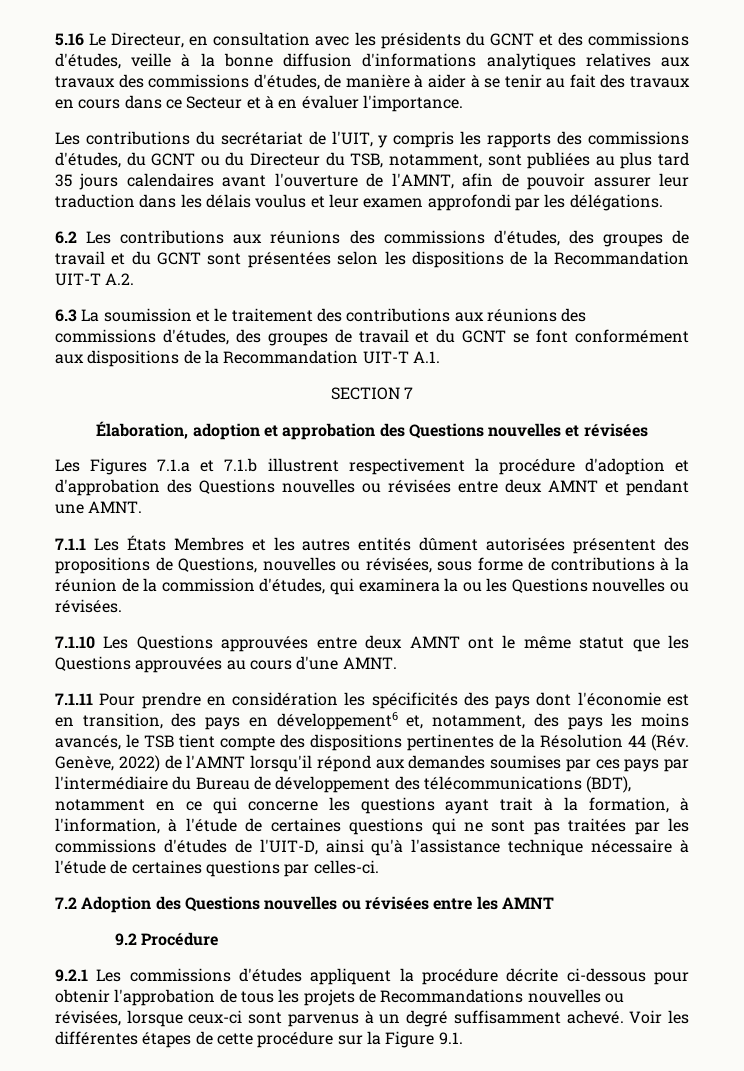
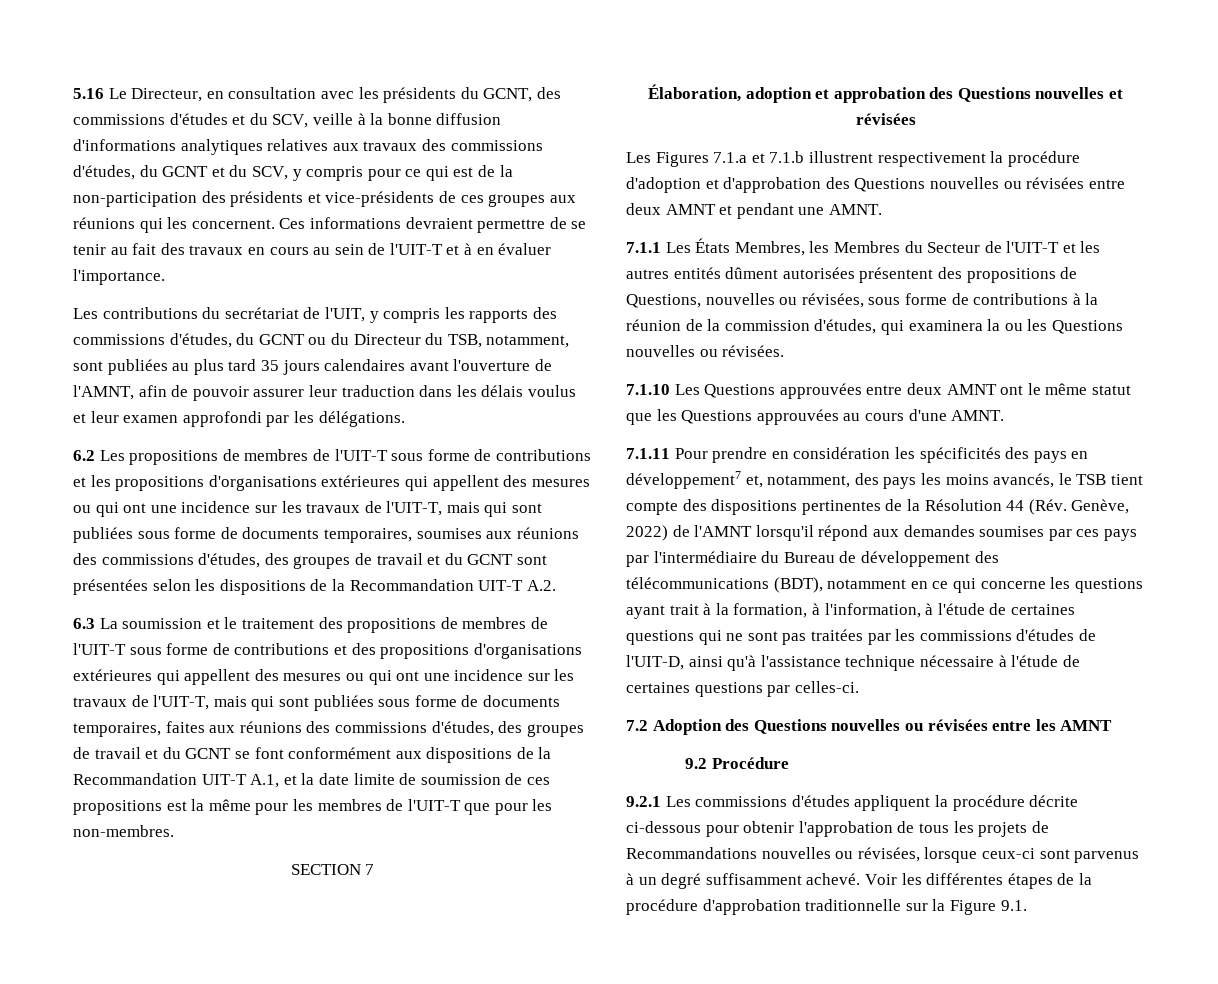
[489,32,689,46] [55,53,121,69] GCNT et des commissions d'études, -> [483,87,561,102] [73,113,309,128] GCNT, des commissions d'études et du SCV,
[324,74,480,88] de manière à aider à -> [139,165,513,181] [73,191,576,207] [73,217,567,233] du GCNT et du SCV, y compris pour ce qui est de la non-participation des présidents et vice-présidents de ces groupes aux réunions qui les concernent. Ces informations devraient permettre de
[124,95,243,109] dans ce Secteur -> [313,243,443,255] au sein de l'UIT-T
[120,230,225,244] contributions -> [129,449,591,465] [73,475,590,491] [73,501,543,517] [73,527,482,543] propositions de membres de l'UIT-T sous forme de contributions et les propositions d'organisations extérieures qui appellent des mesures ou qui ont une incidence sur les travaux de l'UIT-T, mais qui sont publiées sous forme de documents temporaires, soumises
[346,308,451,322] contributions -> [347,617,548,633] [73,643,582,659] [73,669,575,685] [73,695,560,711] [73,721,205,737] propositions de membres de l'UIT-T sous forme de contributions et des propositions d'organisations extérieures qui appellent des mesures ou qui ont une incidence sur les travaux de l'UIT-T, mais qui sont publiées sous forme de documents temporaires, faites
[412,351,440,363] A.1. -> [250,773,550,788] [73,799,553,815] [73,825,174,837] A.1, et la date limite de soumission de ces propositions est la même pour les membres de l'UIT-T que pour les non-membres.
[173,537,244,551] Membres -> [734,241,1060,256] Membres, les Membres du Secteur de l'UIT-T
[536,692,689,706] [55,712,398,730] dont l'économie est en transition, des pays en développement6 -> [1071,451,1089,459] [626,471,741,489] en développement7
[216,1031,334,1048] cette procédure -> [1078,873,1092,885] [626,899,902,915] la procédure d'approbation traditionnelle

